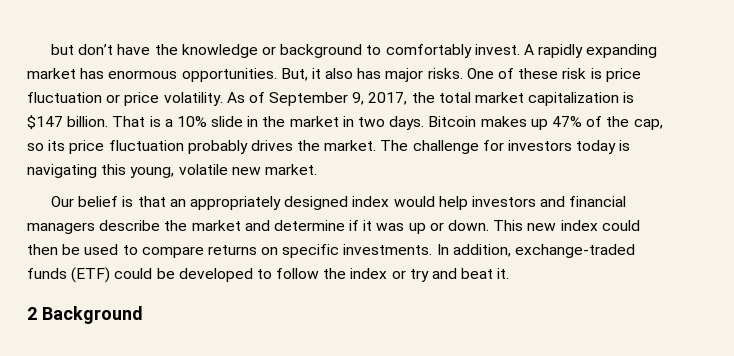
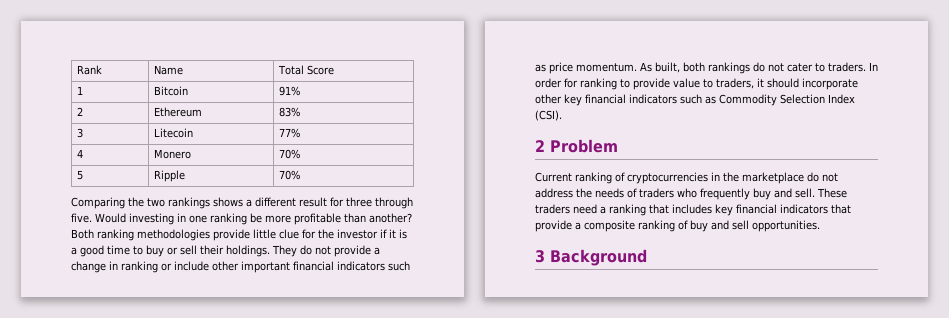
[51,44,658,58] [27,68,641,82] [27,92,635,106] [27,115,663,130] [27,140,631,154] [27,164,317,178] [51,196,627,210] [27,220,640,234] [27,244,636,258] [27,267,510,283] [27,307,37,320] but don’t have the knowledge or background to comfortably invest. A rapidly expanding market has enormous opportunities. But, it also has major risks. One of these risk is price fluctuation or price volatility. As of September 9, 2017, the total market capitalization is $147 billion. That is a 10% slide in the market in two days. Bitcoin makes up 47% of the cap, so its price fluctuation probably drives the market. The challenge for investors today is navigating this young, volatile new market. // Our belief is that an appropriately designed index would help investors and financial managers describe the market and determine if it was up or down. This new index could then be used to compare returns on specific investments. In addition, exchange-traded funds (ETF) could be developed to follow the index or try and beat it. // 2 -> [77,65,103,75] [154,65,184,75] [278,65,335,75] [77,86,84,95] [154,86,189,96] [279,86,301,96] [77,107,84,116] [154,107,203,117] [279,107,301,117] [77,128,84,138] [154,128,194,138] [279,128,301,138] [77,149,84,158] [154,149,192,159] [279,149,301,159] [77,170,84,180] [154,170,186,182] [279,170,301,180] [71,197,413,209] [71,213,412,225] [71,229,407,241] [71,245,380,257] [71,261,410,273] [535,62,878,74] [535,78,858,90] [535,94,855,106] [535,110,562,121] [535,139,618,153] [535,172,838,184] [535,188,847,200] [535,204,851,216] [535,220,820,232] [535,250,545,263] Rank | Name | Total Score // 1 | Bitcoin | 91% // 2 | Ethereum | 83% // 3 | Litecoin | 77% // 4 | Monero | 70% // 5 | Ripple | 70% // Comparing the two rankings shows a different result for three through five. Would investing in one ranking be more profitable than another? Both ranking methodologies provide little clue for the investor if it is a good time to buy or sell their holdings. They do not provide a change in ranking or include other important financial indicators such as price momentum. As built, both rankings do not cater to traders. In order for ranking to provide value to traders, it should incorporate other key financial indicators such as Commodity Selection Index (CSI). // 2 Problem // Current ranking of cryptocurrencies in the marketplace do not address the needs of traders who frequently buy and sell. These traders need a ranking that includes key financial indicators that provide a composite ranking of buy and sell opportunities. // 3

